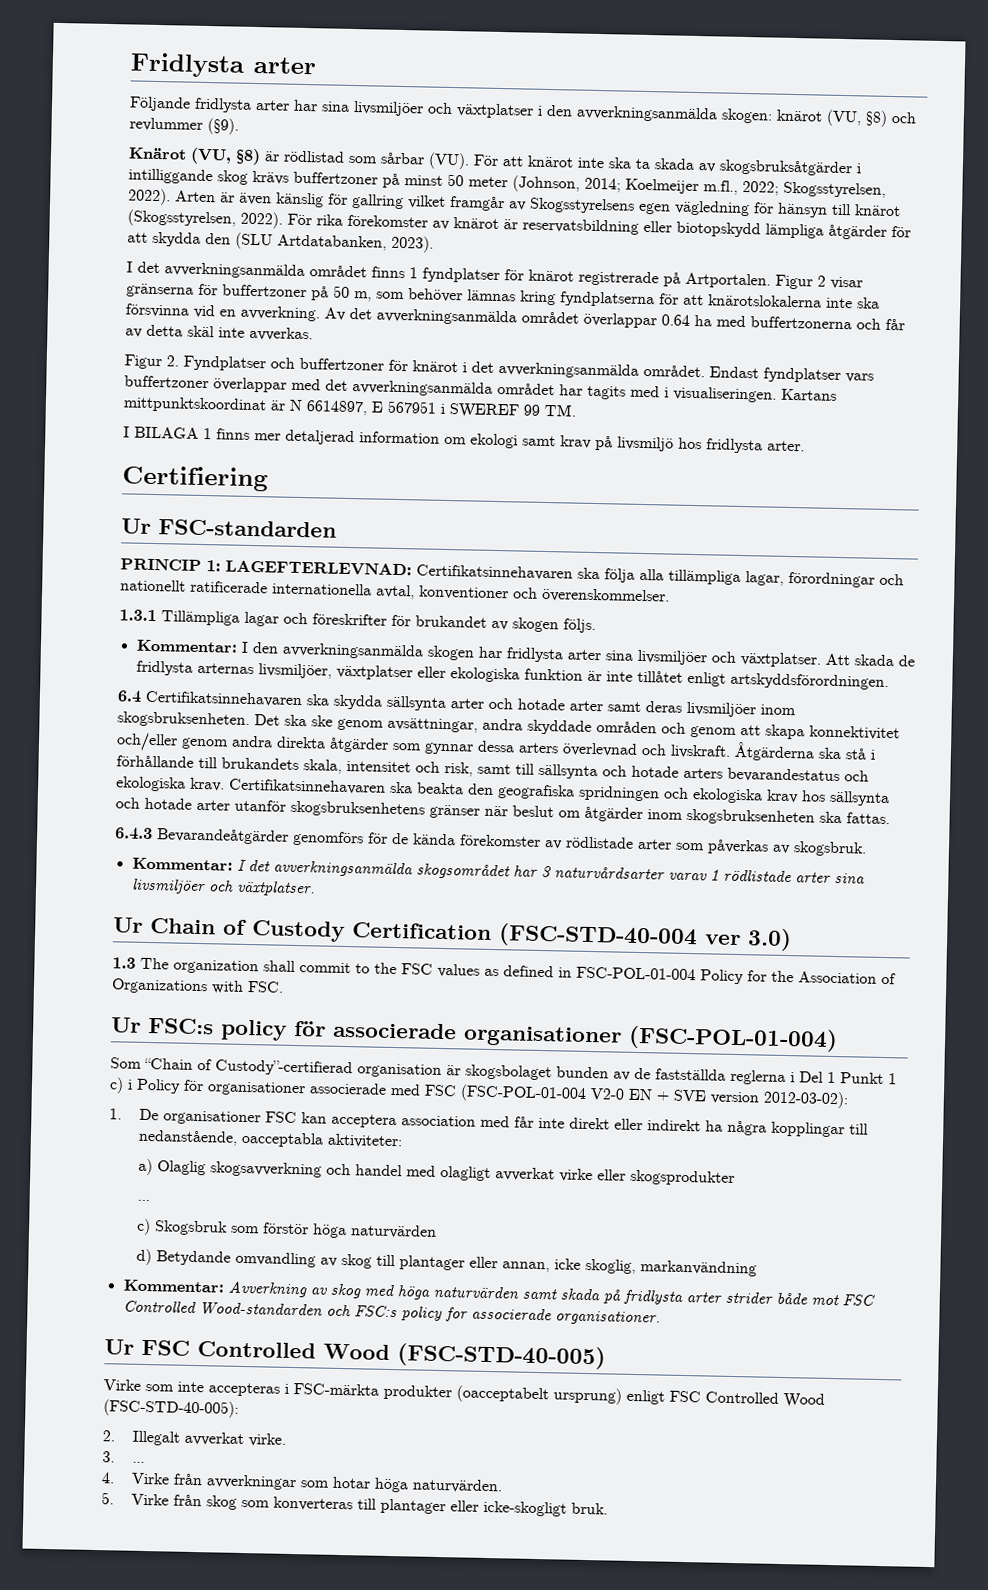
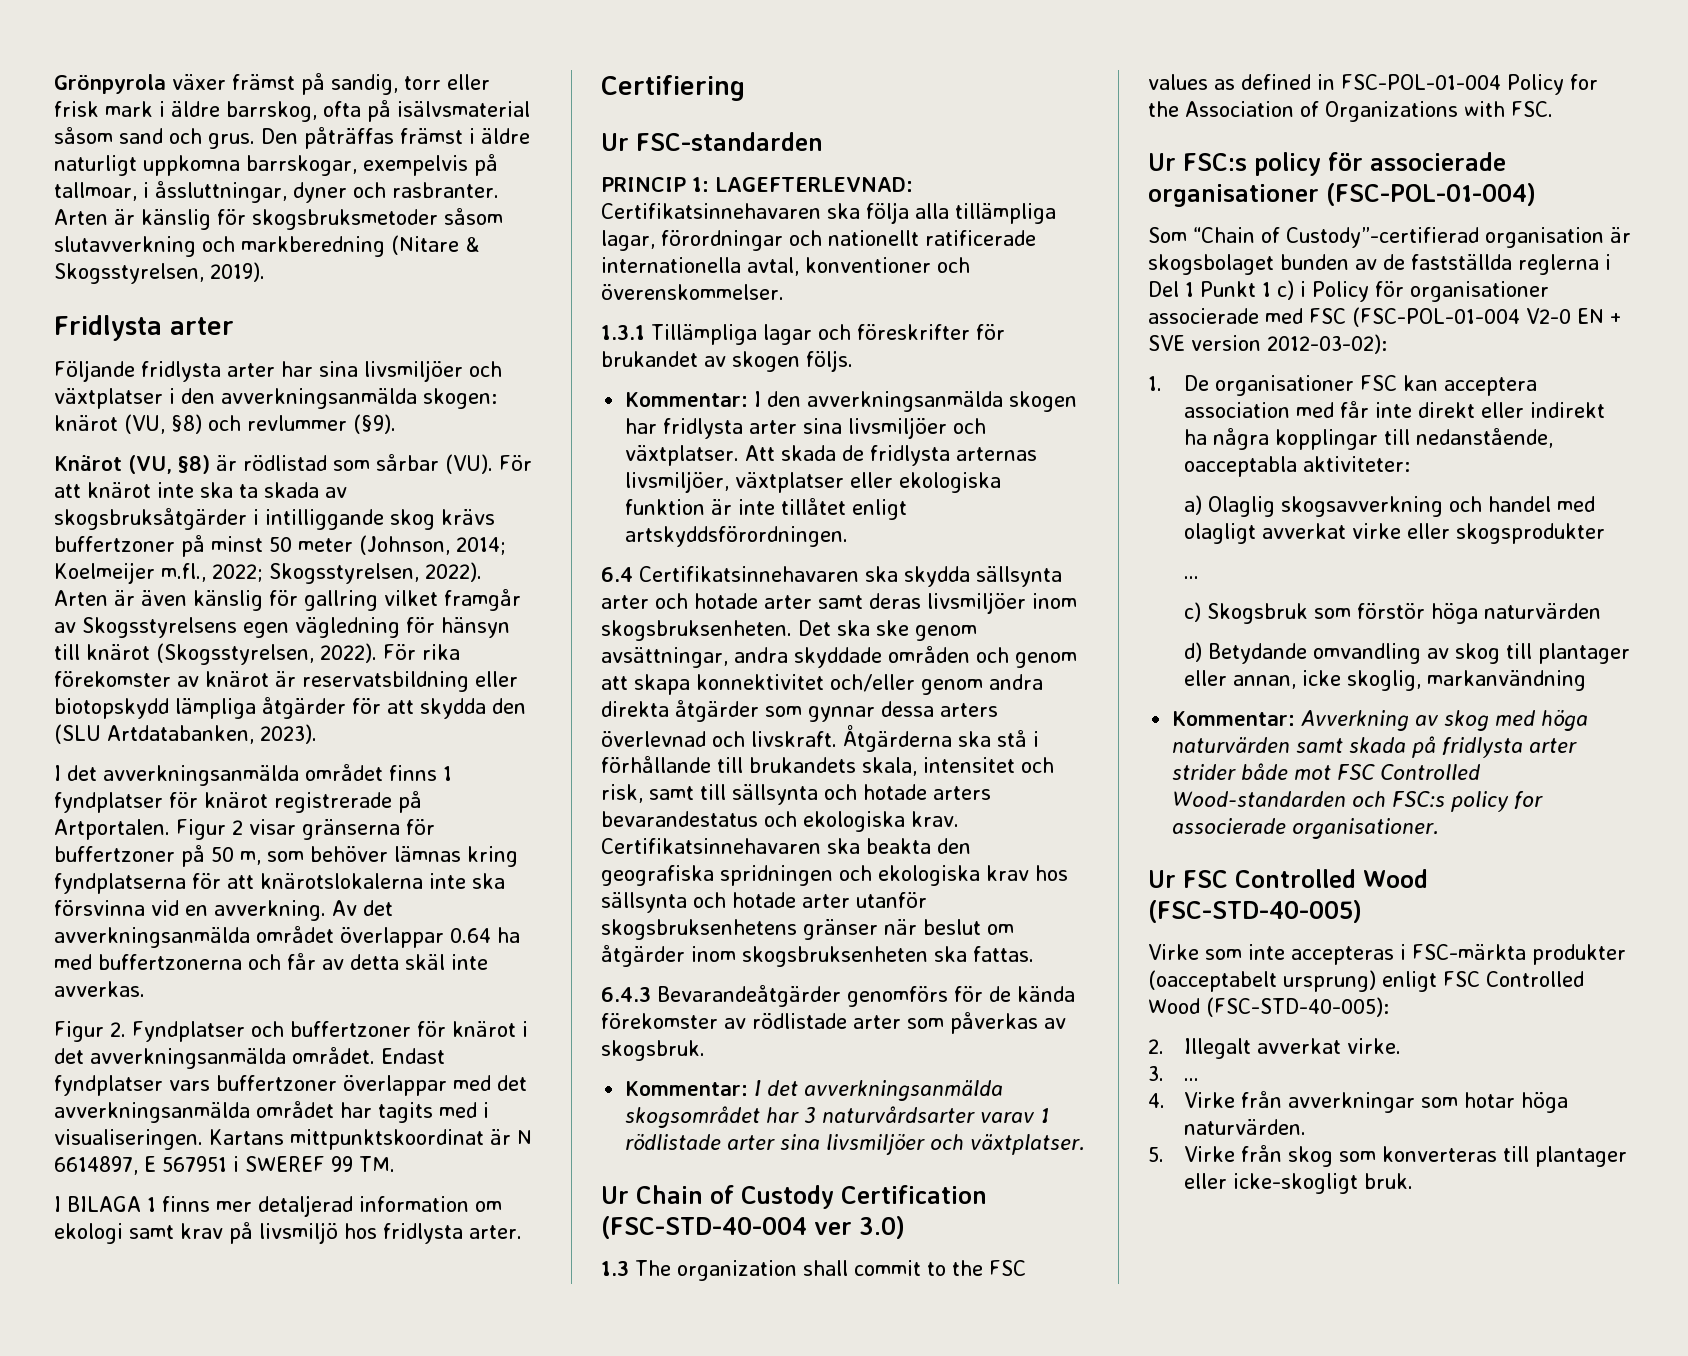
(130, 65) none -> [54,73,490,95] [54,100,530,122] [54,127,530,149] [54,154,498,176] [54,181,499,203] [54,208,503,230] [54,235,480,257] [54,262,265,284] Grönpyrola växer främst på sandig, torr eller frisk mark i äldre barrskog, ofta på isälvsmaterial såsom sand och grus. Den påträffas främst i äldre naturligt uppkomna barrskogar, exempelvis på tallmoar, i åssluttningar, dyner och rasbranter. Arten är känslig för skogsbruksmetoder såsom slutavverkning och markberedning (Nitare & Skogsstyrelsen, 2019). //

